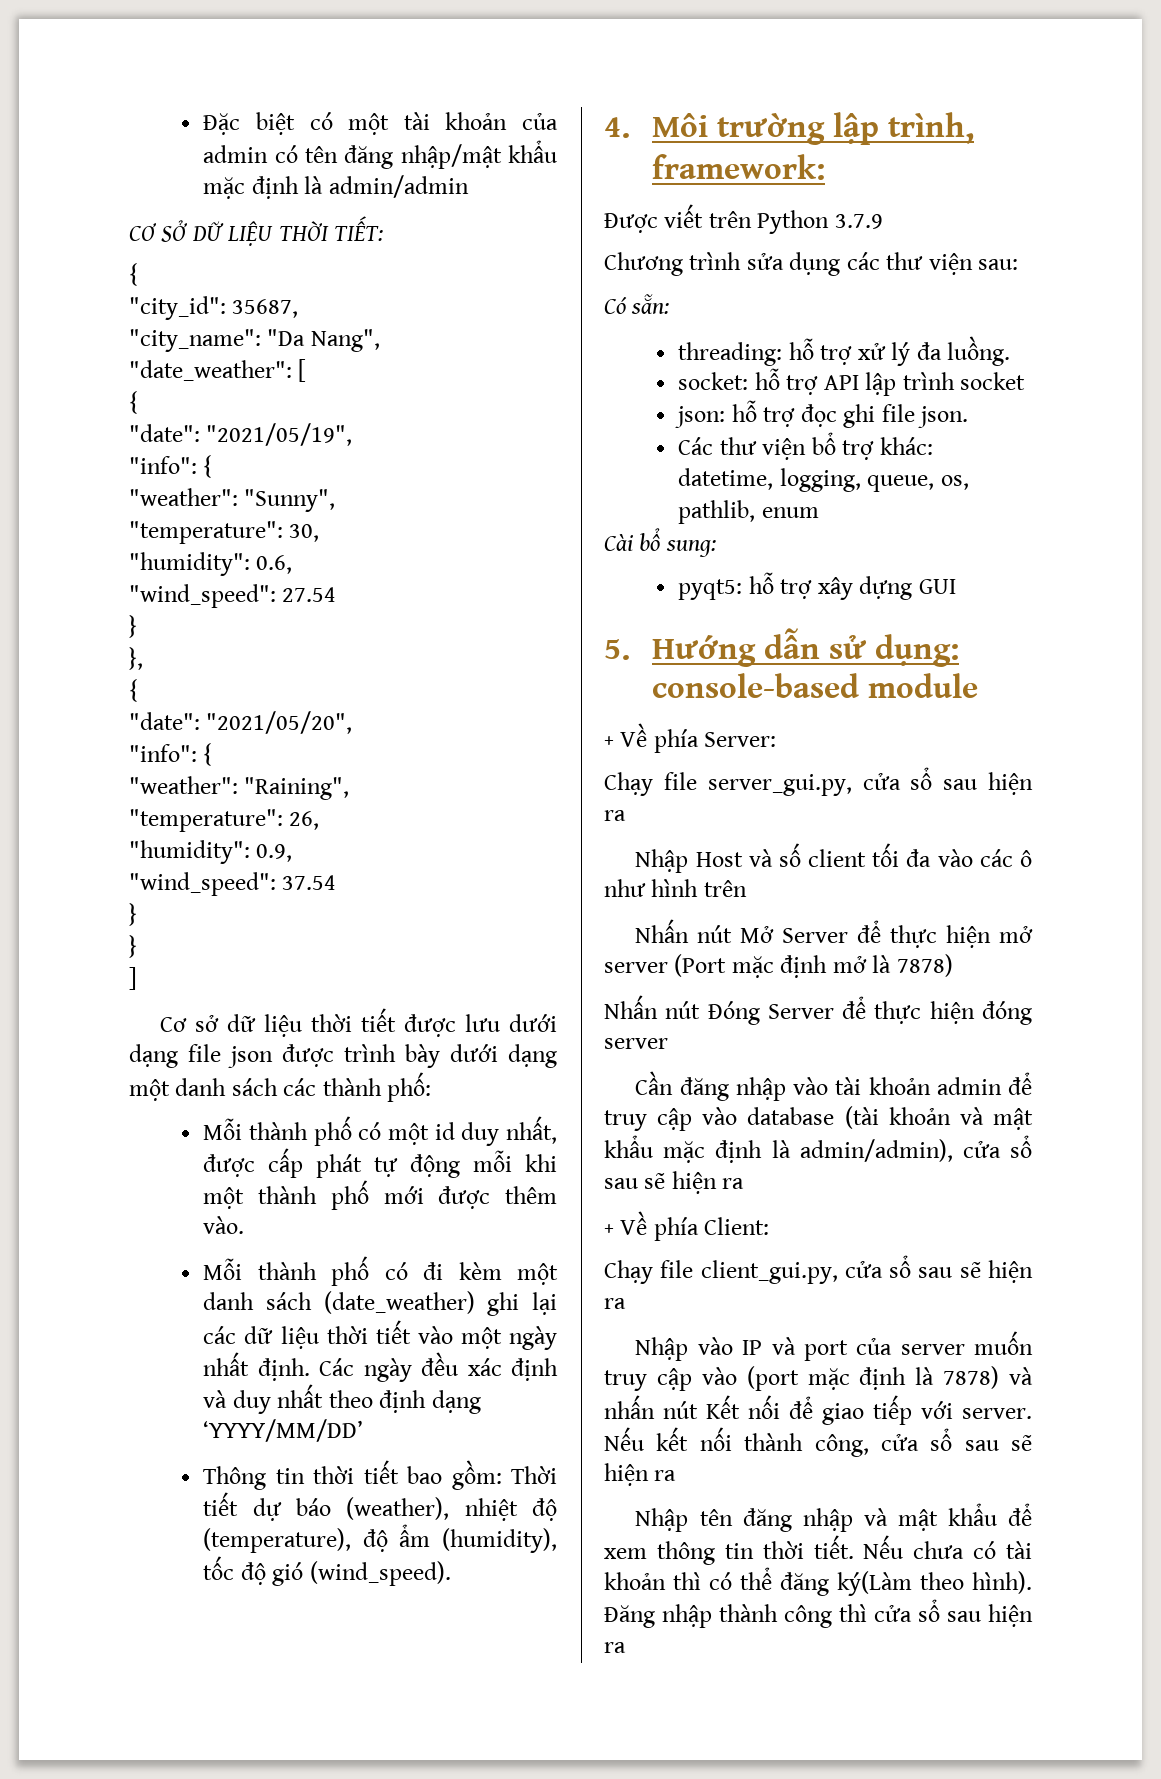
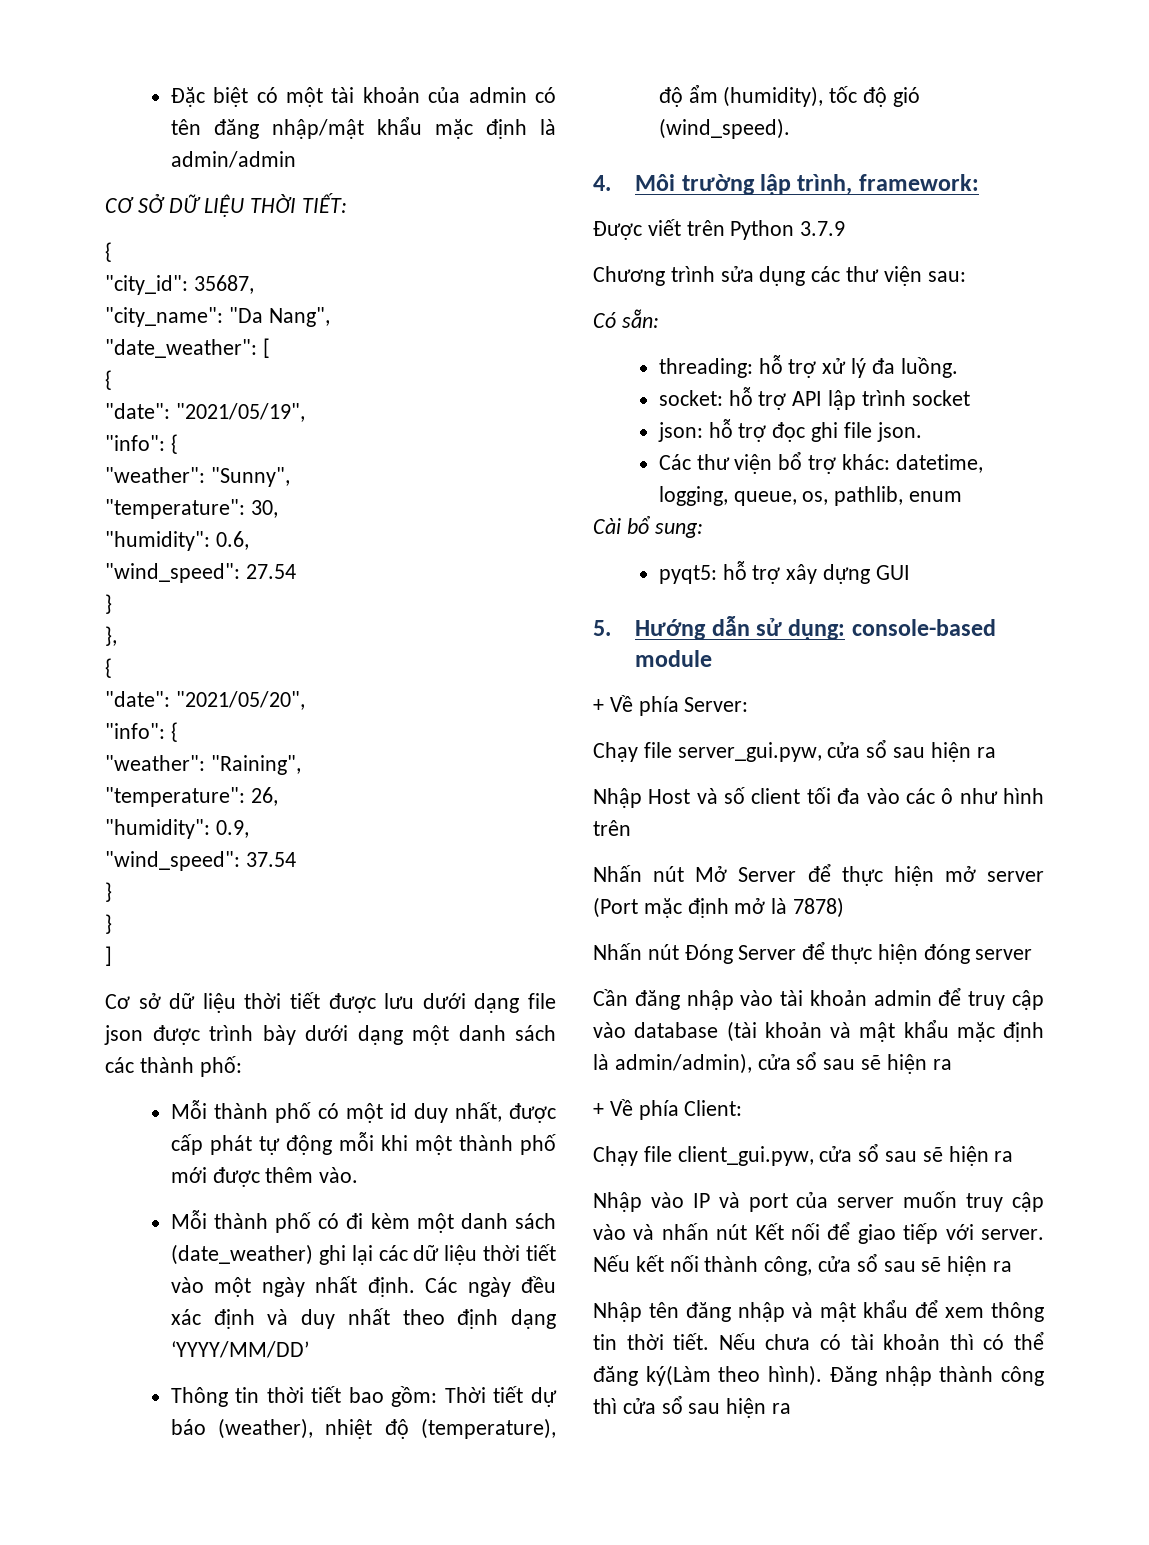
[707,774,852,796] server_gui.py, -> [677,742,822,762] server_gui.pyw,
[700,1260,838,1284] client_gui.py, -> [677,1146,814,1166] client_gui.pyw,
[746,1366,1000,1391] (port mặc định là 7878) -> (626, 1232) none

